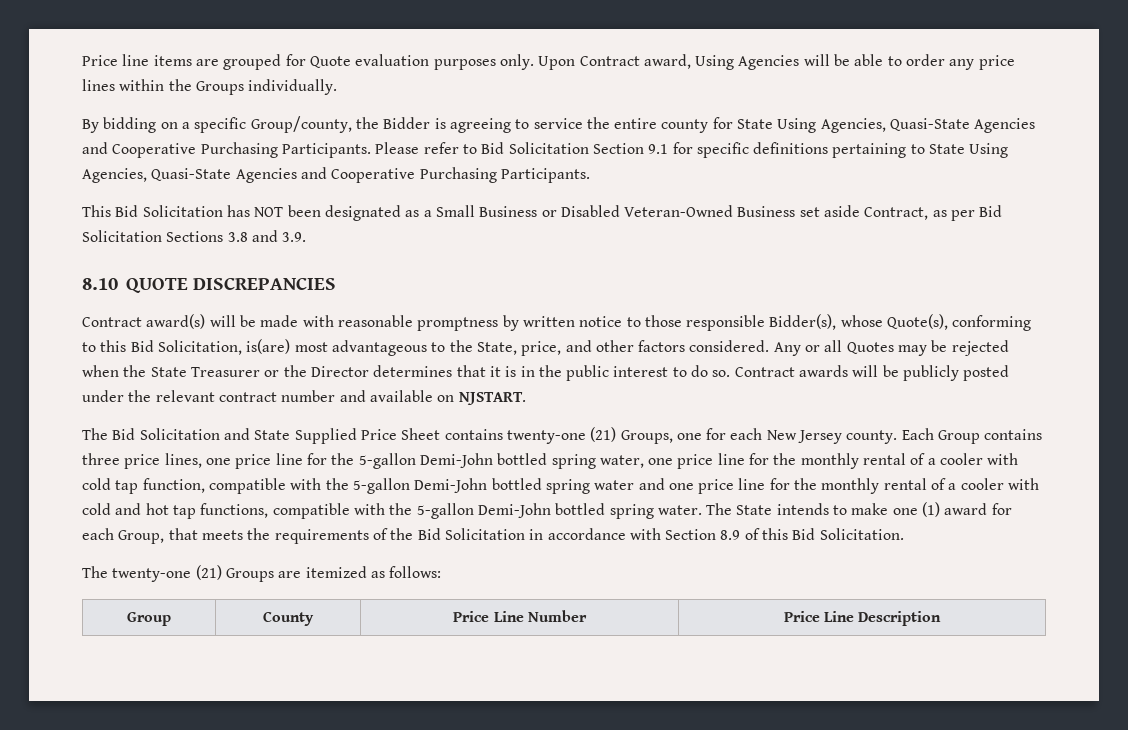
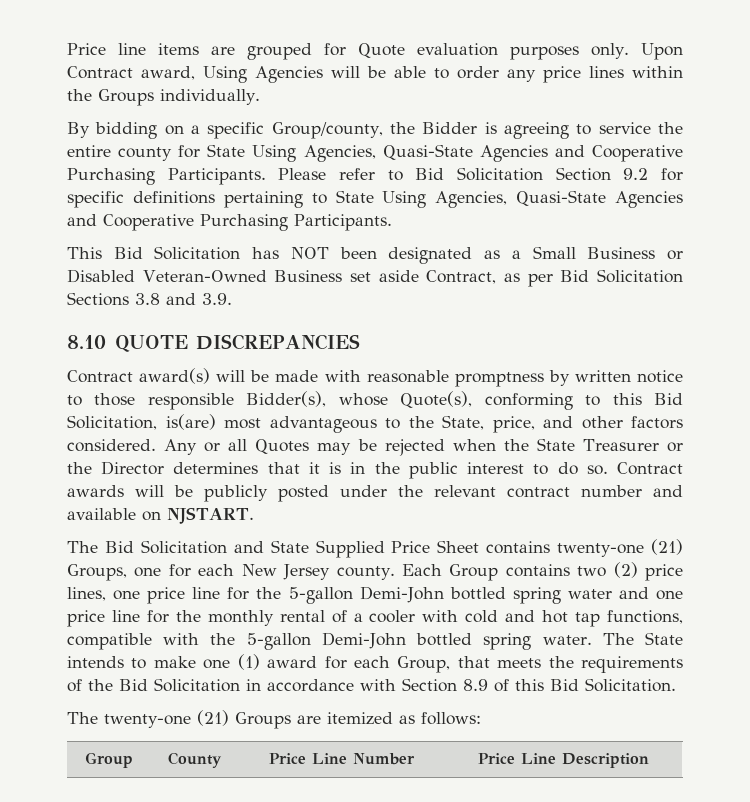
[648,144,669,154] 9.1 -> [623,168,649,180] 9.2
[82,453,120,465] three -> [577,562,638,578] two (2)
[599,453,1019,469] [82,478,590,494] water, one price line for the monthly rental of a cooler with cold tap function, compatible with the 5-gallon Demi-John bottled spring -> (561, 595) none

